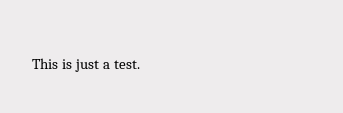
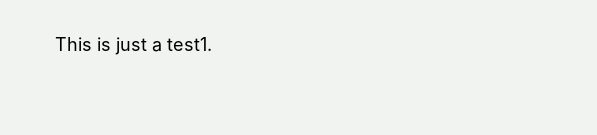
[113,60,140,69] test. -> [167,37,212,51] test1.

